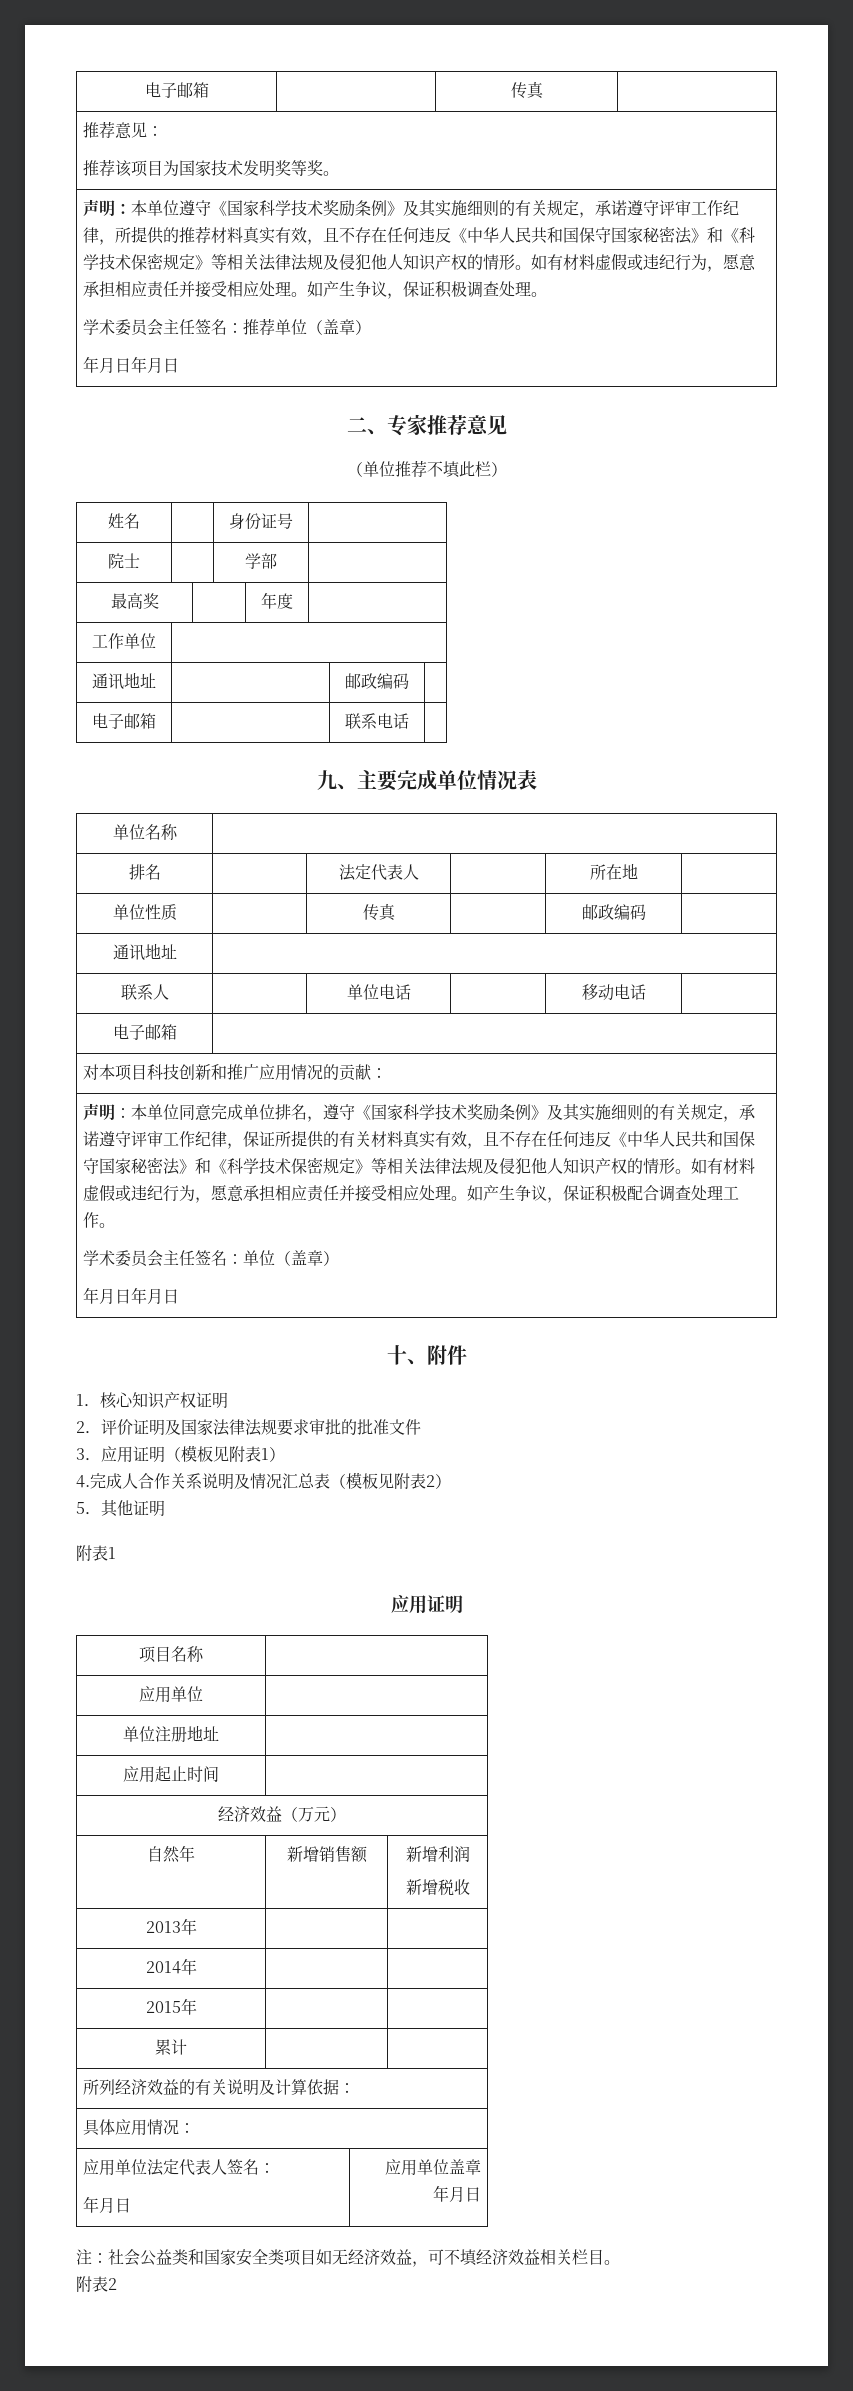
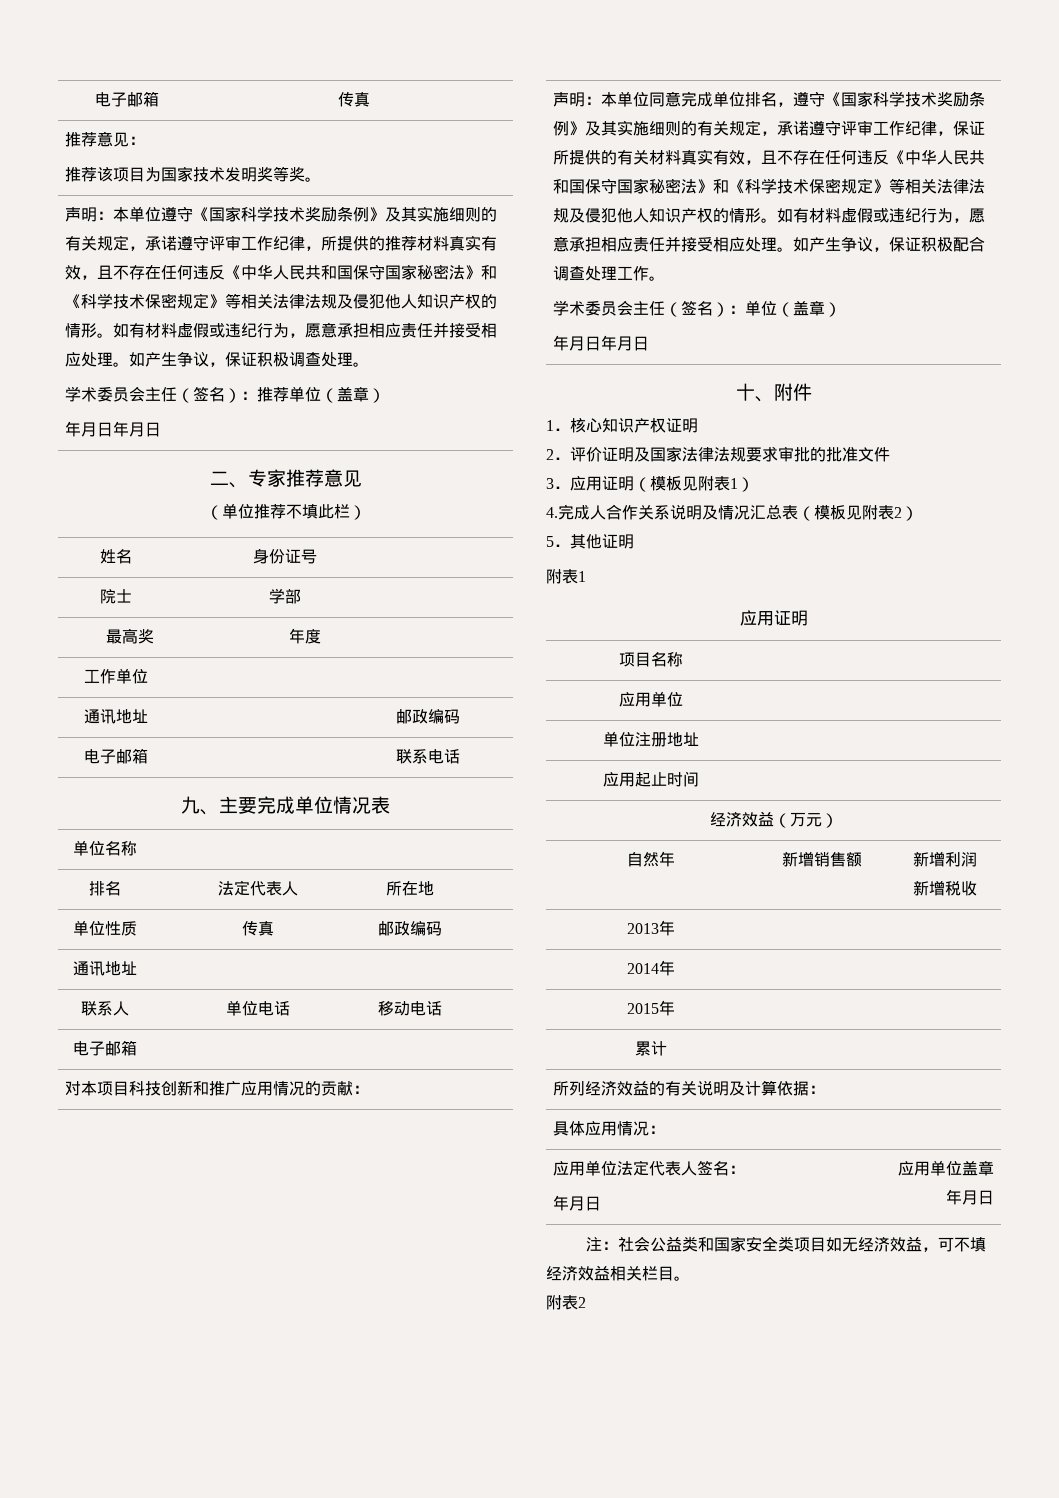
[194,319,227,335] 签名 -> [177,386,242,403] （签名）
[194,1250,227,1266] 签名 -> [665,300,730,317] （签名）

